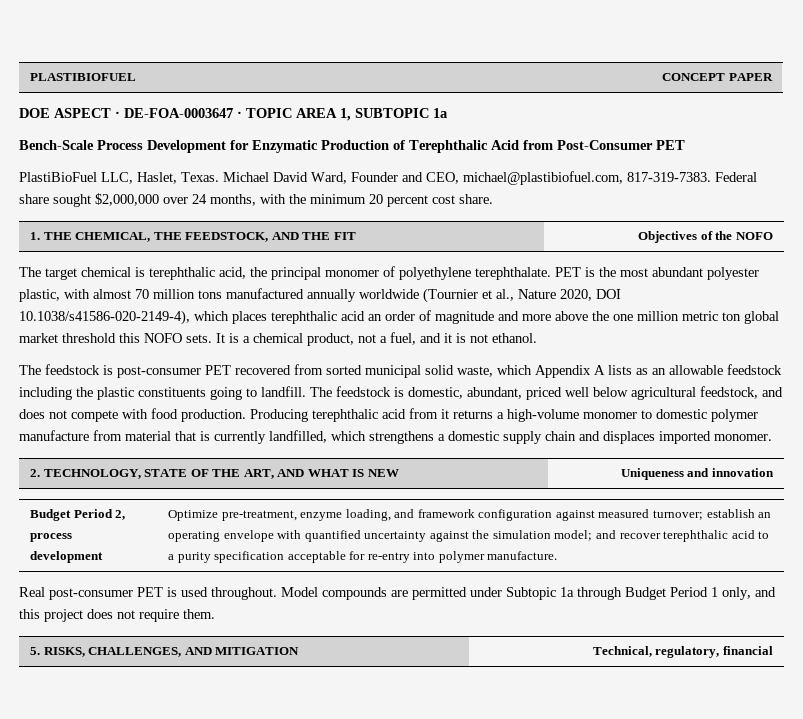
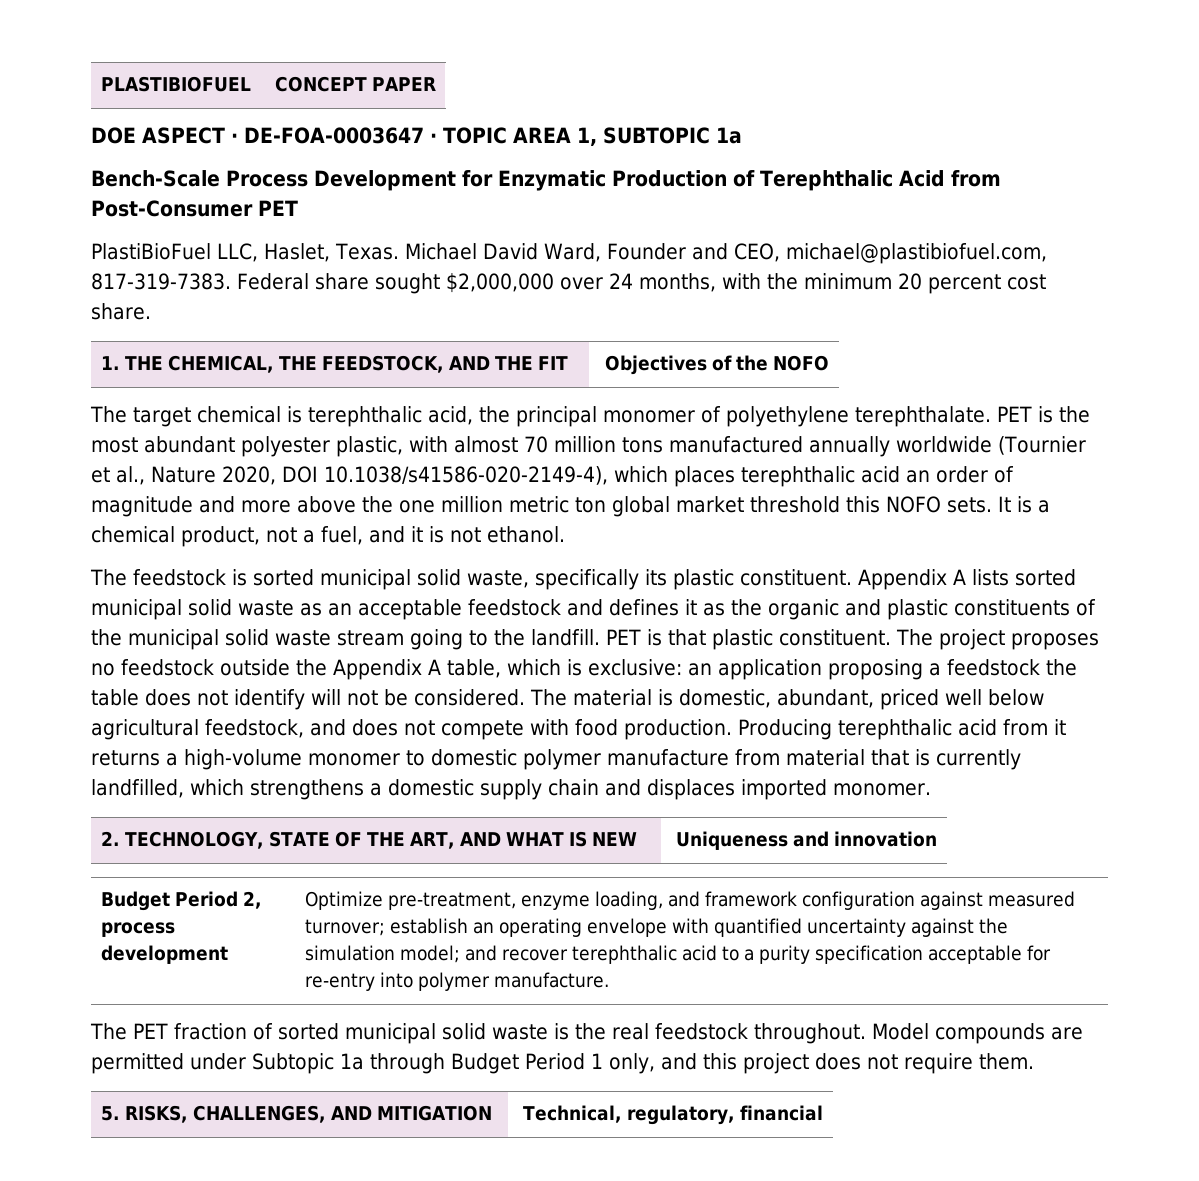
[117,364,782,378] [19,386,391,400] post-consumer PET recovered from sorted municipal solid waste, which Appendix A lists as an allowable feedstock including the plastic constituents going to landfill. The feedstock -> [253,569,1076,590] [91,599,1096,620] [91,629,1099,650] [91,659,1077,680] [91,689,652,710] sorted municipal solid waste, specifically its plastic constituent. Appendix A lists sorted municipal solid waste as an acceptable feedstock and defines it as the organic and plastic constituents of the municipal solid waste stream going to the landfill. PET is that plastic constituent. The project proposes no feedstock outside the Appendix A table, which is exclusive: an application proposing a feedstock the table does not identify will not be considered. The material
[19,587,208,600] Real post-consumer PET is used -> [90,1023,748,1044] The PET fraction of sorted municipal solid waste is the real feedstock

